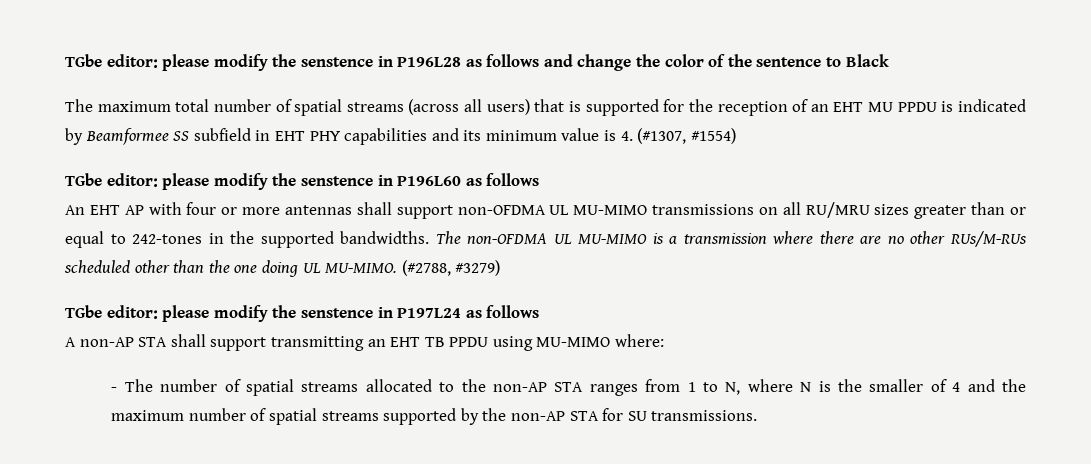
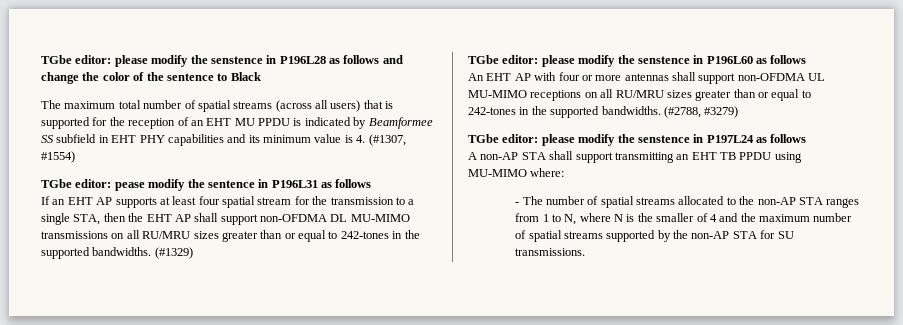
(736, 136) none -> [41,179,372,191] [41,196,415,208] [41,213,410,225] [41,230,420,242] [41,247,193,259] // TGbe editor: pease modify the sentence in P196L31 as follows // If an EHT AP supports at least four spatial stream for the transmission to a single STA, then the EHT AP shall support non-OFDMA DL MU-MIMO transmissions on all RU/MRU sizes greater than or equal to 242-tones in the supported bandwidths. (#1329)
[652,204,755,215] transmissions -> [530,90,582,101] receptions
[435,231,1027,247] [64,260,398,277] The non-OFDMA UL MU-MIMO is a transmission where there are no other RUs/M-RUs scheduled other than the one doing UL MU-MIMO. -> (661, 110) none

